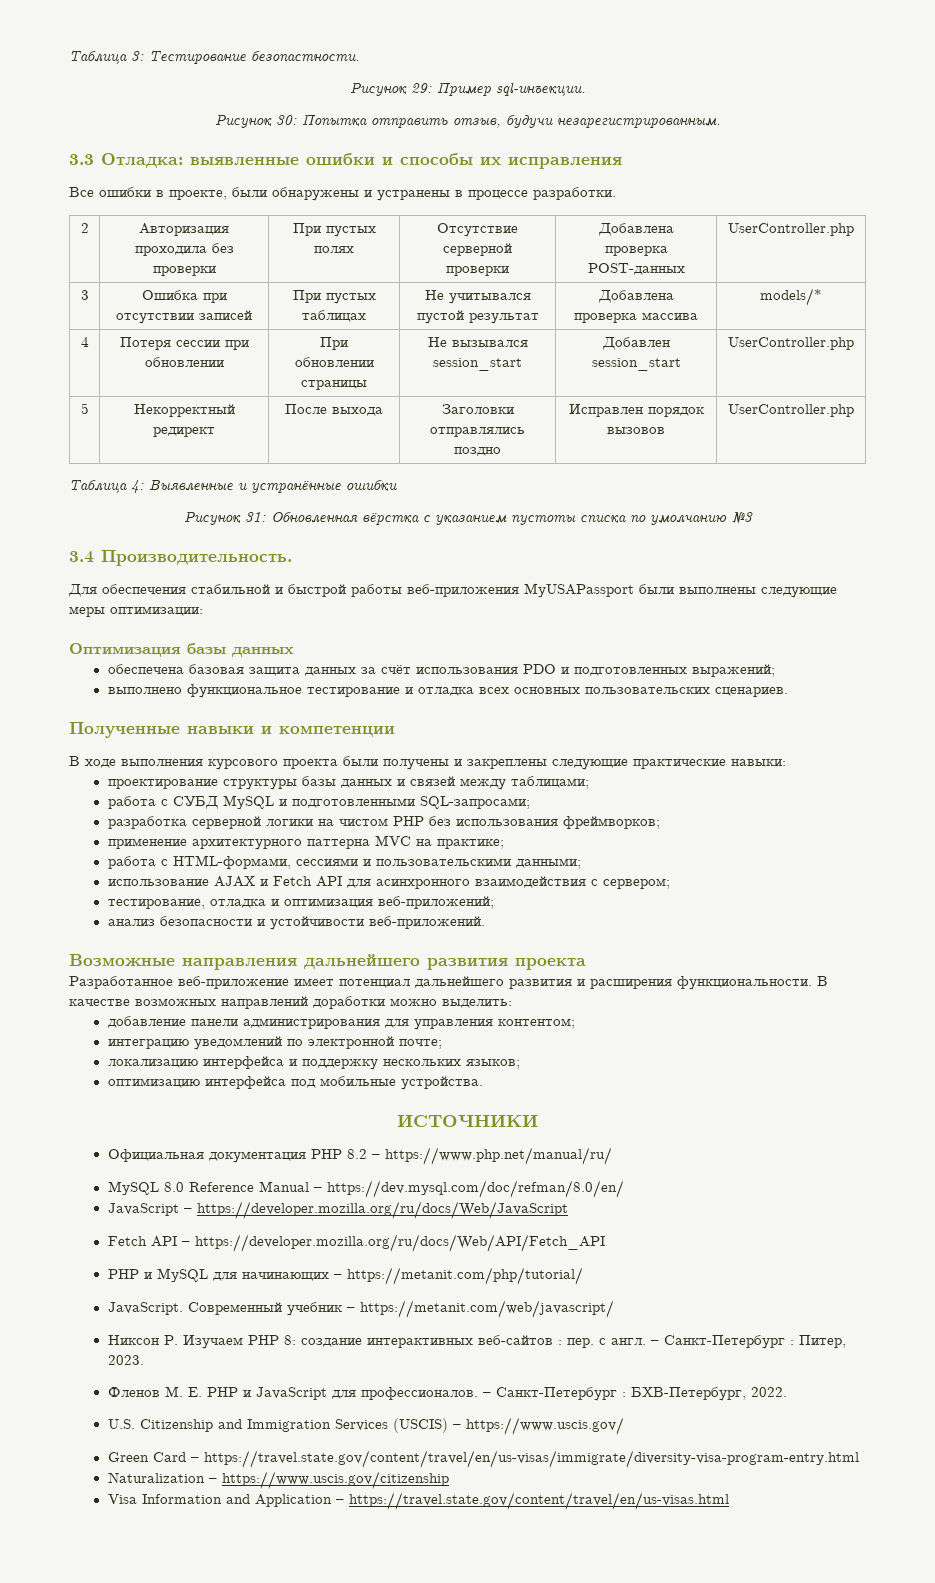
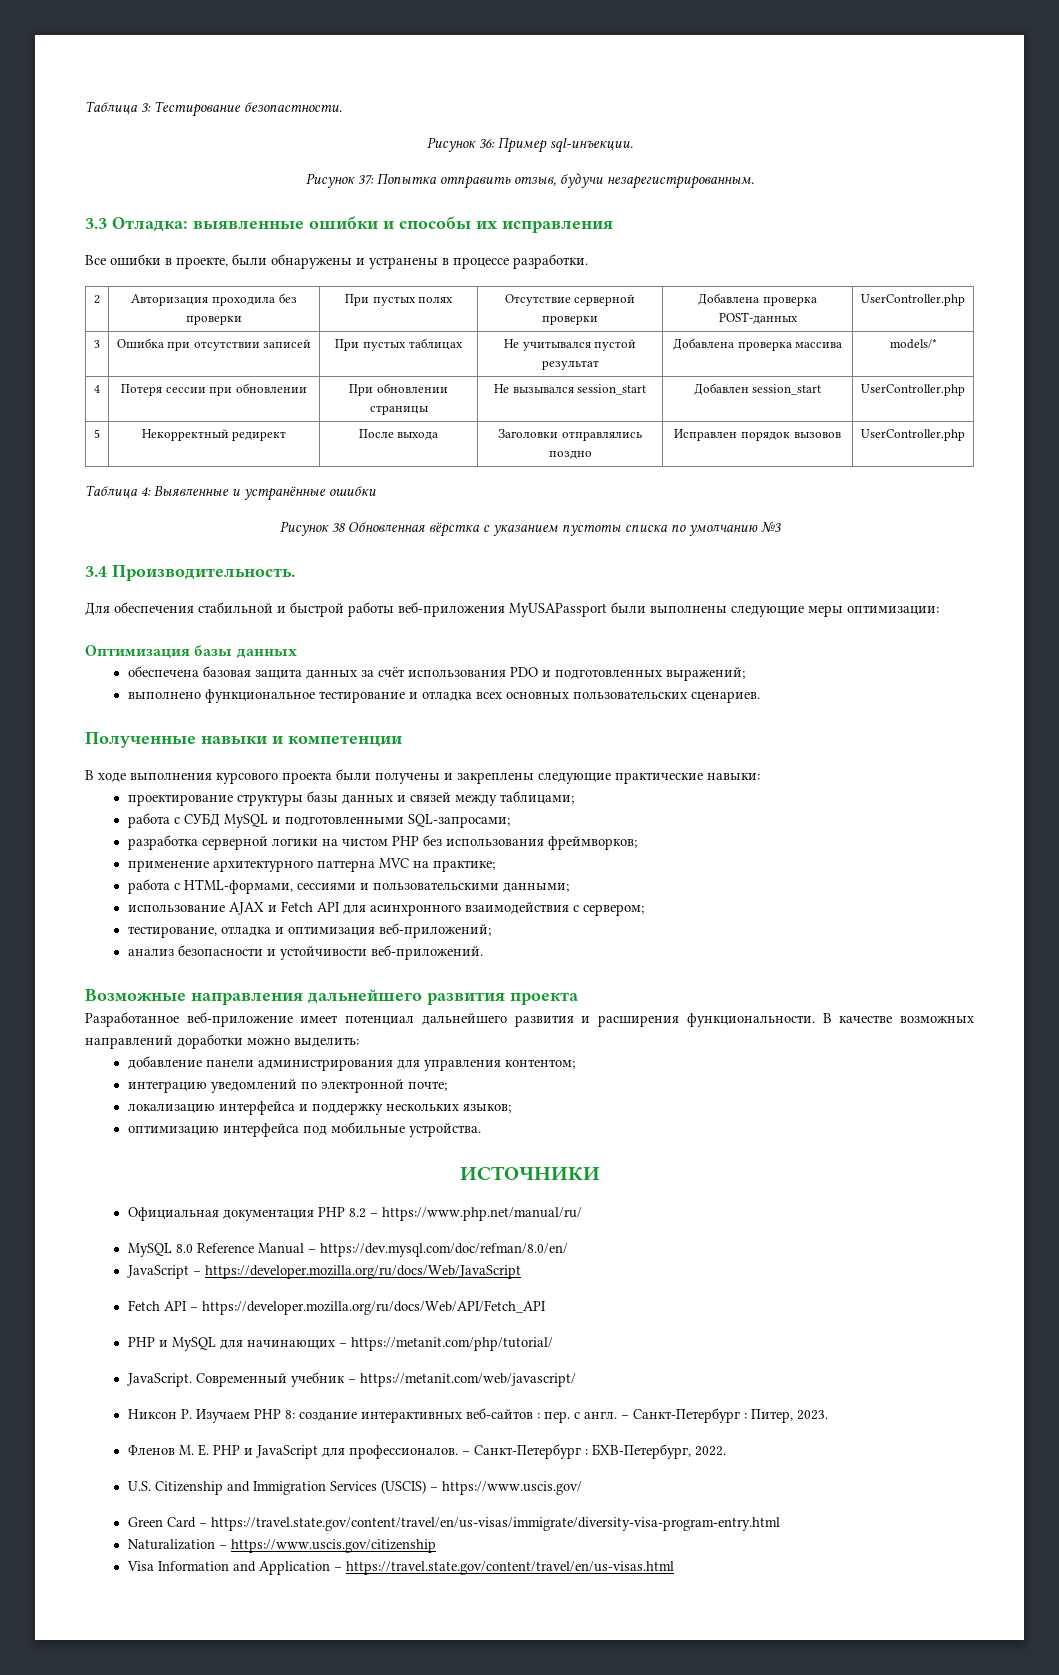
[410,83,432,93] 29: -> [478,138,495,148] 36:
[275,115,297,125] 30: -> [357,175,374,185] 37:
[244,512,266,522] 31: -> [331,523,346,532] 38

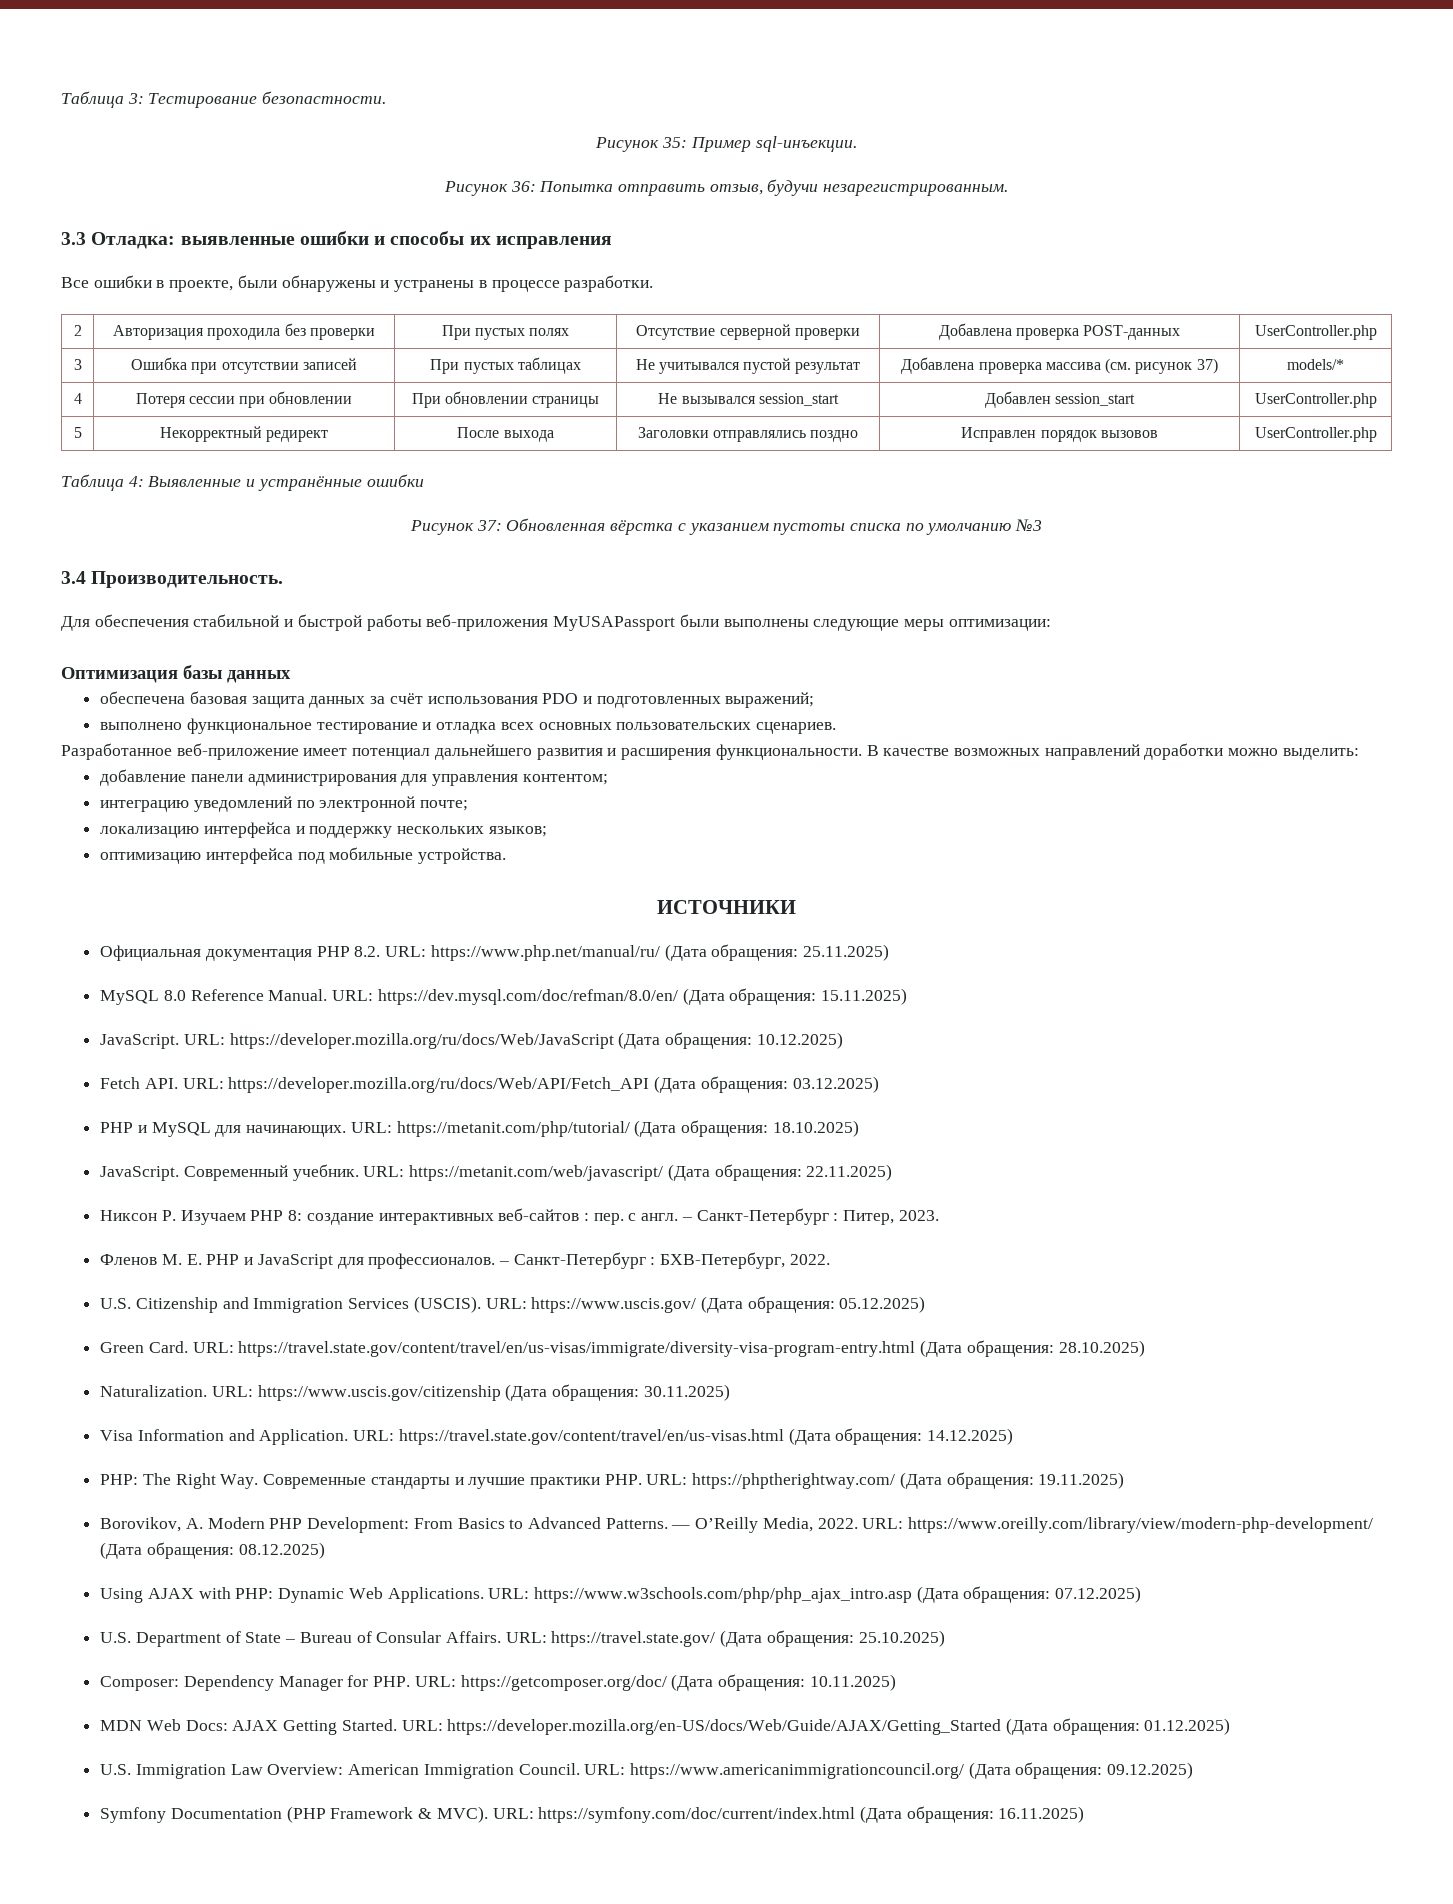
[478,138,495,148] 36: -> [662,137,688,148] 35:
[357,175,374,185] 37: -> [510,181,536,192] 36:
(843, 345) none -> [1105,358,1218,374] (см. рисунок 37)
[331,523,346,532] 38 -> [476,520,502,531] 37:
[85,732,403,748] [85,769,760,784] [127,791,574,806] [127,813,510,828] [127,835,637,850] [127,858,495,872] [127,879,569,894] [127,901,644,916] [127,923,491,938] [127,945,483,960] [85,989,579,1005] // Полученные навыки и компетенции // В ходе выполнения курсового проекта были получены и закреплены следующие практические навыки: // проектирование структуры базы данных и связей между таблицами; // работа с СУБД MySQL и подготовленными SQL-запросами; // разработка серверной логики на чистом PHP без использования фреймворков; // применение архитектурного паттерна MVC на практике; // работа с HTML-формами, сессиями и пользовательскими данными; // использование AJAX и Fetch API для асинхронного взаимодействия с сервером; // тестирование, отладка и оптимизация веб-приложений; // анализ безопасности и устойчивости веб-приложений. // Возможные направления дальнейшего развития проекта -> (836, 728) none
[348,1208,378,1218] 8.2 – -> [354,946,427,957] 8.2. URL:
(582, 1214) none -> [664,944,889,961] (Дата обращения: 25.11.2025)
[257,1243,316,1254] Manual – -> [268,989,374,1001] Manual. URL:
[126,1265,521,1279] [127,1300,198,1311] // JavaScript – https://developer.mozilla.org/ru/docs/Web/JavaScript // Fetch API – -> [682,988,907,1005] [100,1032,843,1049] [100,1077,224,1089] (Дата обращения: 15.11.2025) // JavaScript. URL: https://developer.mozilla.org/ru/docs/Web/JavaScript (Дата обращения: 10.12.2025) // Fetch API. URL:
(546, 1307) none -> [654,1076,879,1093] (Дата обращения: 03.12.2025)
[246,1340,347,1349] начинающих – -> [246,1122,392,1137] начинающих. URL:
(553, 1344) none -> [634,1120,859,1137] (Дата обращения: 18.10.2025)
[290,1372,356,1387] учебник – -> [292,1164,405,1181] учебник. URL:
(576, 1380) none -> [667,1164,893,1181] (Дата обращения: 22.11.2025)
[380,1480,438,1494] (USCIS) – -> [413,1296,527,1313] (USCIS). URL:
(582, 1488) none -> [700,1296,926,1313] (Дата обращения: 05.12.2025)
[166,1517,207,1528] Card – -> [148,1341,234,1353] Card. URL:
[127,1539,436,1553] [126,1561,674,1575] // Naturalization – https://www.uscis.gov/citizenship // Visa Information and Application – https://travel.state.gov/content/travel/en/us-visas.html -> [920,1340,1145,1357] [100,1384,730,1401] [100,1428,1013,1445] [100,1472,1125,1489] [100,1517,1374,1533] [100,1542,325,1559] [100,1586,1142,1603] [100,1630,945,1647] [100,1674,896,1691] [100,1718,1231,1735] [100,1762,1194,1779] [100,1806,1085,1823] (Дата обращения: 28.10.2025) // Naturalization. URL: https://www.uscis.gov/citizenship (Дата обращения: 30.11.2025) // Visa Information and Application. URL: https://travel.state.gov/content/travel/en/us-visas.html (Дата обращения: 14.12.2025) // PHP: The Right Way. Современные стандарты и лучшие практики PHP. URL: https://phptherightway.com/ (Дата обращения: 19.11.2025) // Borovikov, A. Modern PHP Development: From Basics to Advanced Patterns. — O’Reilly Media, 2022. URL: https://www.oreilly.com/library/view/modern-php-development/ (Дата обращения: 08.12.2025) // Using AJAX with PHP: Dynamic Web Applications. URL: https://www.w3schools.com/php/php_ajax_intro.asp (Дата обращения: 07.12.2025) // U.S. Department of State – Bureau of Consular Affairs. URL: https://travel.state.gov/ (Дата обращения: 25.10.2025) // Composer: Dependency Manager for PHP. URL: https://getcomposer.org/doc/ (Дата обращения: 10.11.2025) // MDN Web Docs: AJAX Getting Started. URL: https://developer.mozilla.org/en-US/docs/Web/Guide/AJAX/Getting_Started (Дата обращения: 01.12.2025) // U.S. Immigration Law Overview: American Immigration Council. URL: https://www.americanimmigrationcouncil.org/ (Дата обращения: 09.12.2025) // Symfony Documentation (PHP Framework & MVC). URL: https://symfony.com/doc/current/index.html (Дата обращения: 16.11.2025)

